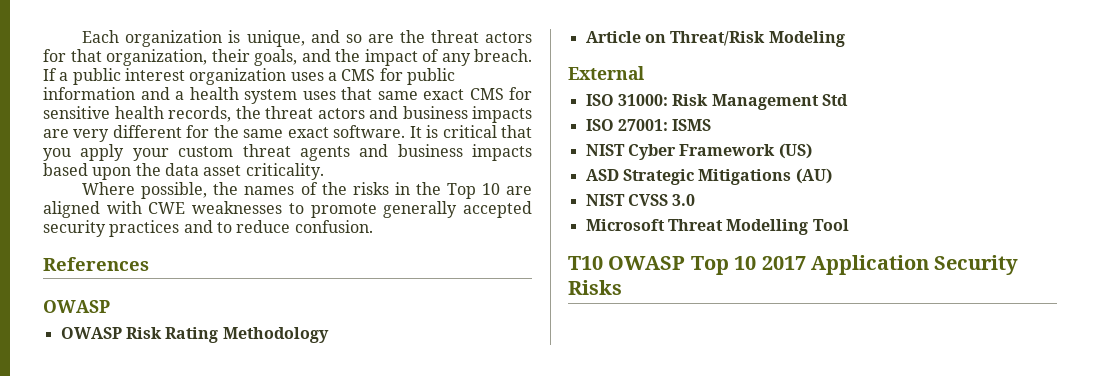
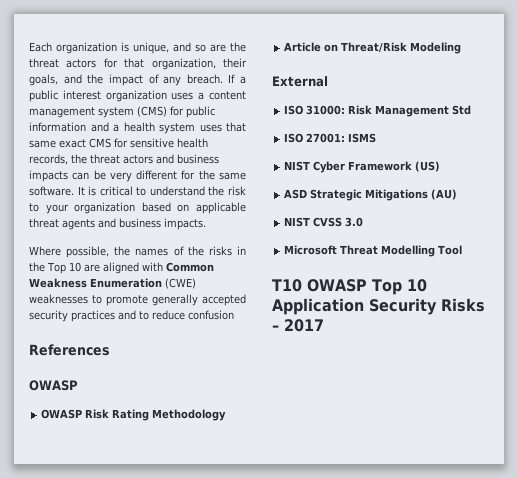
[341,69,376,81] CMS -> [209,91,247,100] [29,106,167,118] content management system (CMS)
[43,129,69,138] are -> [72,170,106,180] can be
[287,127,329,138] exact -> (246, 176) none
[500,125,532,138] [43,144,532,161] [43,163,324,180] that you apply your custom threat agents and business impacts based upon the data asset criticality. -> [136,186,246,196] [29,202,246,214] [29,218,206,230] to understand the risk to your organization based on applicable threat agents and business impacts.
[148,202,186,214] CWE -> [165,262,214,272] [29,278,196,289] Common Weakness Enumeration (CWE)
[294,220,373,233] confusion. -> [188,310,234,320] confusion
[761,256,806,270] 2017 -> (427, 285) none
(622, 287) none -> [272,319,324,332] – 2017

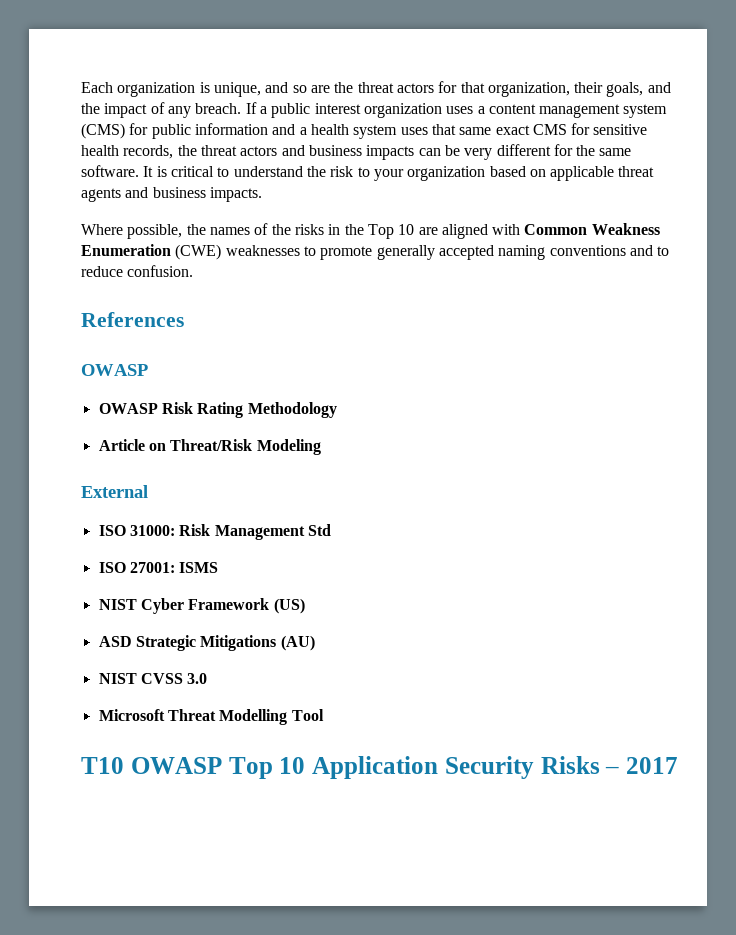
[29,310,115,322] security practices -> [498,245,626,260] naming conventions
[188,310,234,320] confusion -> [127,265,194,277] confusion.

